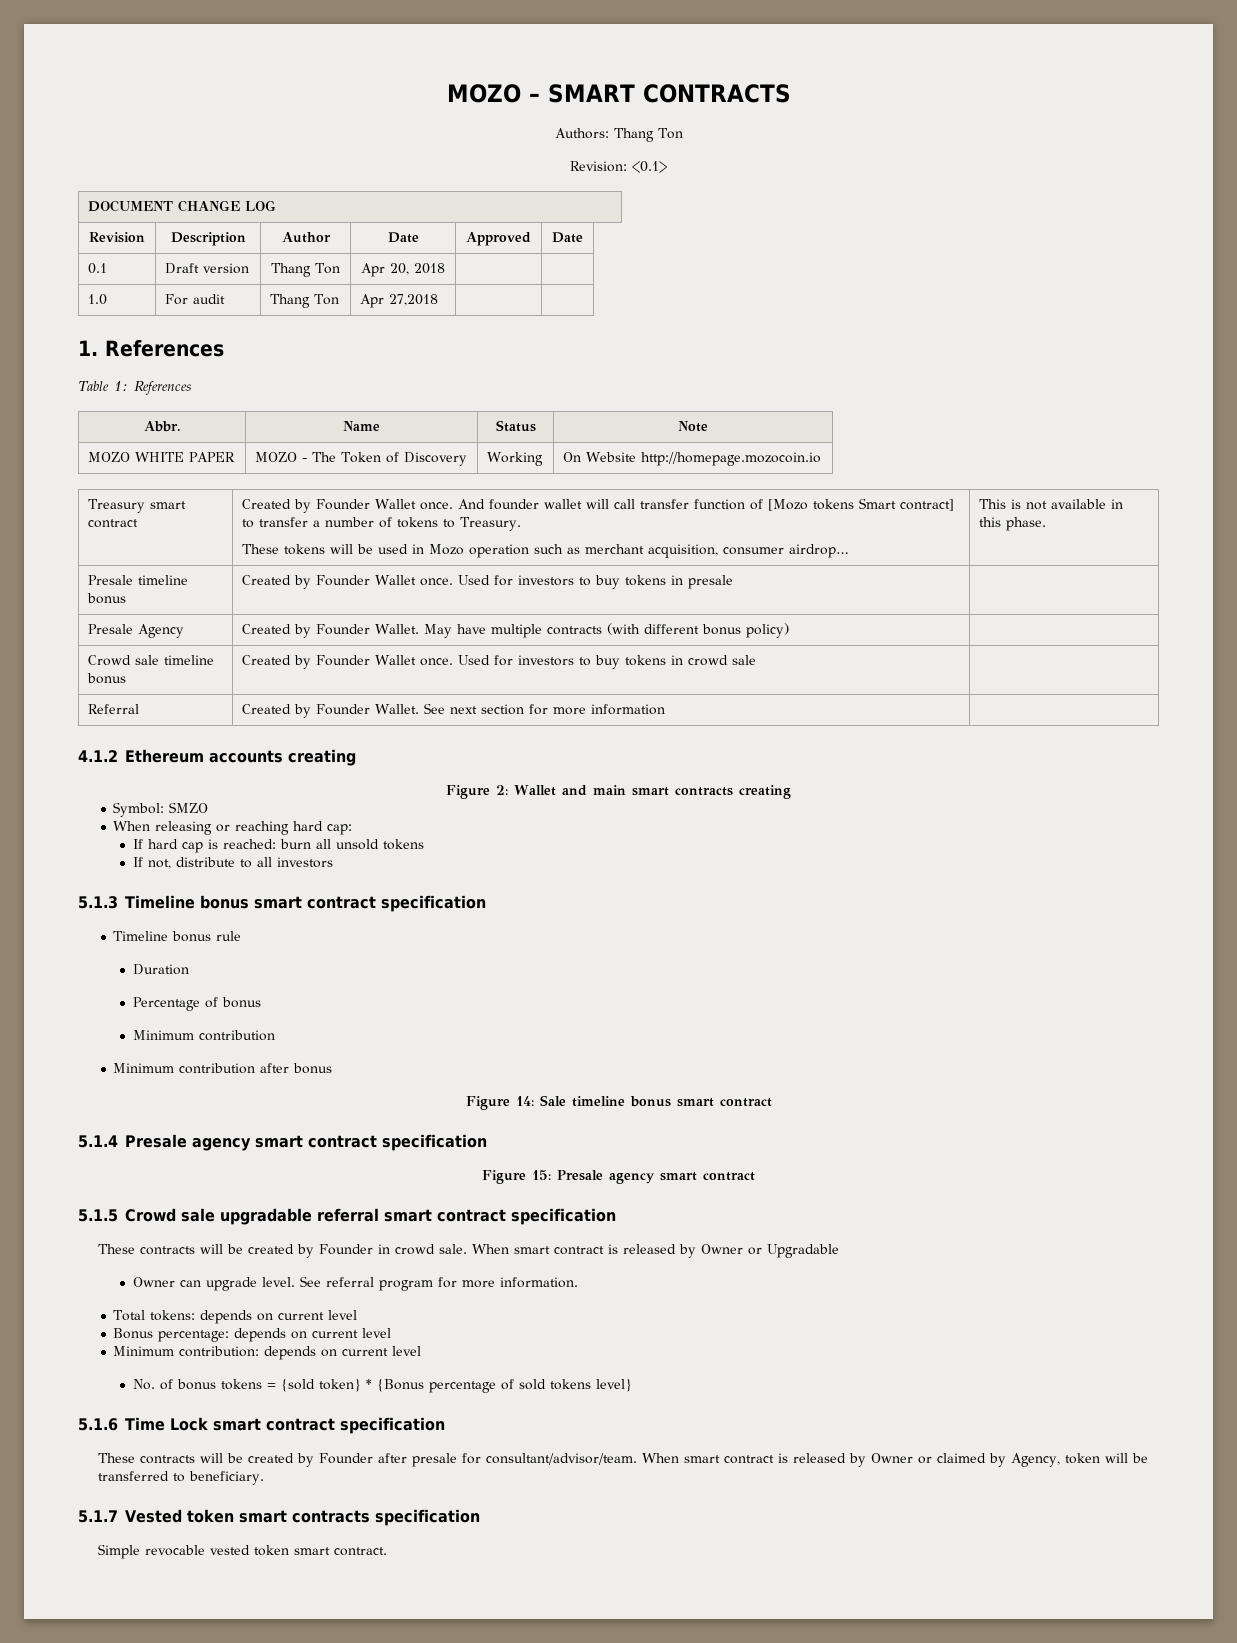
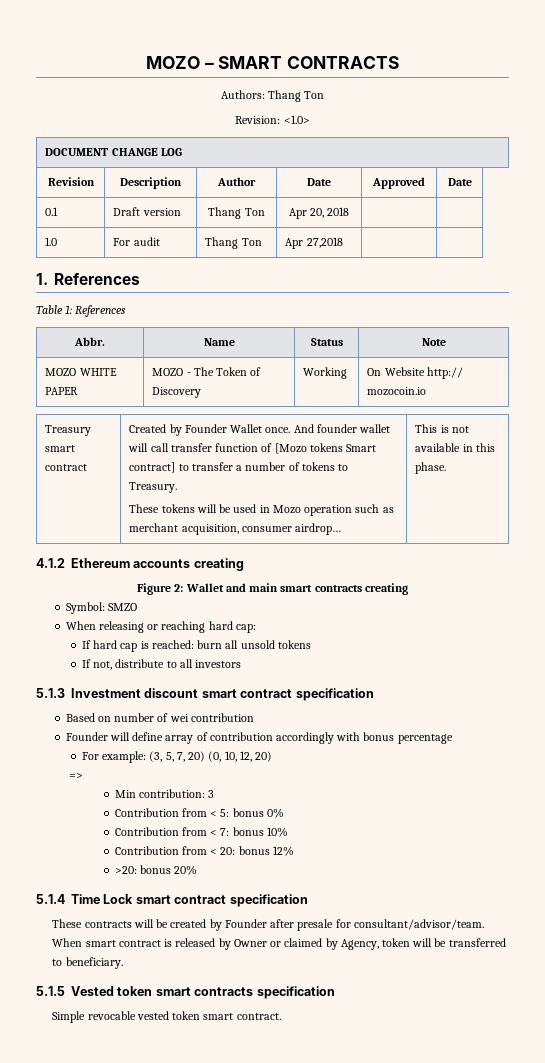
[632,161,667,173] <0.1> -> [283,115,310,124] <1.0>
[641,452,822,466] http://homepage.mozocoin.io -> [426,367,463,379] [367,387,427,396] http:// mozocoin.io
[88,575,189,585] [87,593,127,604] [242,575,734,589] [88,624,185,638] [242,623,790,638] [88,655,215,666] [87,673,127,684] [242,655,757,669] [88,704,140,714] [242,703,666,718] // Presale timeline bonus | Created by Founder Wallet once. Used for investors to buy tokens in presale | // Presale Agency | Created by Founder Wallet. May have multiple contracts (with different bonus policy) | // Crowd sale timeline bonus | Created by Founder Wallet once. Used for investors to buy tokens in crowd sale | // Referral | Created by Founder Wallet. See next section for more information | -> (447, 468) none
[125,895,486,912] [113,931,242,942] [133,964,190,975] [133,997,262,1011] [133,1030,276,1041] [113,1063,333,1074] [465,1095,772,1110] [78,1134,487,1151] [482,1170,755,1184] [78,1208,616,1225] [97,1244,839,1258] [133,1276,579,1291] [113,1310,358,1324] [113,1328,392,1342] [113,1346,422,1360] [133,1379,633,1393] [78,1418,118,1431] Timeline bonus smart contract specification // Timeline bonus rule // Duration // Percentage of bonus // Minimum contribution // Minimum contribution after bonus // Figure 14: Sale timeline bonus smart contract // 5.1.4 Presale agency smart contract specification // Figure 15: Presale agency smart contract // 5.1.5 Crowd sale upgradable referral smart contract specification // These contracts will be created by Founder in crowd sale. When smart contract is released by Owner or Upgradable // Owner can upgrade level. See referral program for more information. // Total tokens: depends on current level // Bonus percentage: depends on current level // Minimum contribution: depends on current level // No. of bonus tokens = {sold token} * {Bonus percentage of sold tokens level} // 5.1.6 -> [71,688,374,701] [65,713,254,722] [65,732,453,744] [81,751,273,763] [68,773,83,779] [114,789,215,798] [114,808,284,818] [114,827,288,837] [114,846,294,856] [114,865,198,875] [36,894,65,904] Investment discount smart contract specification // Based on number of wei contribution // Founder will define array of contribution accordingly with bonus percentage // For example: (3, 5, 7, 20) (0, 10, 12, 20) // => // Min contribution: 3 // Contribution from < 5: bonus 0% // Contribution from < 7: bonus 10% // Contribution from < 20: bonus 12% // >20: bonus 20% // 5.1.4
[78,1510,118,1523] 5.1.7 -> [36,986,65,996] 5.1.5

